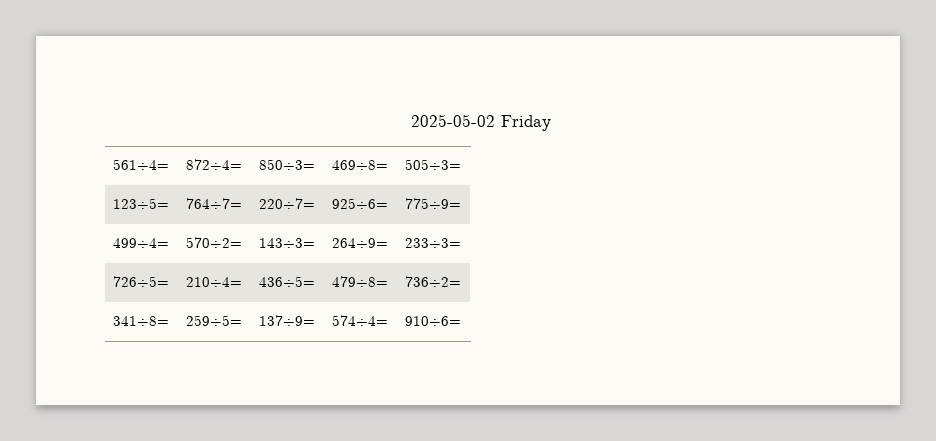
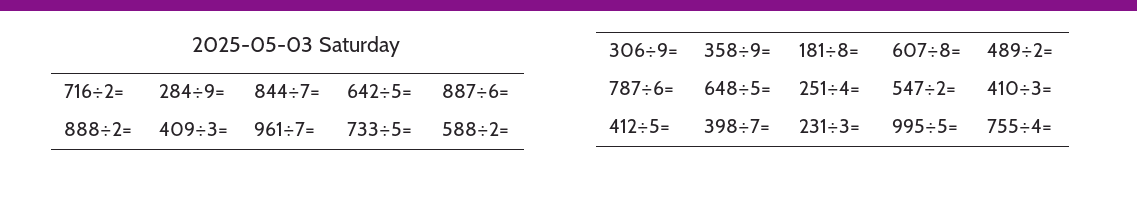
[411,114,551,131] [113,159,170,170] [186,159,243,170] [259,159,316,170] [332,160,389,170] [405,159,462,170] [113,198,170,209] [186,198,243,209] [259,198,316,209] [332,198,389,209] [405,198,462,209] [113,238,170,248] [186,237,243,248] [259,238,316,248] [332,238,389,248] [405,238,462,248] [113,276,170,287] [186,277,243,287] [259,276,316,287] [332,276,389,287] [405,276,462,287] [113,316,170,326] [186,315,243,326] [259,315,316,326] [332,315,389,326] [405,316,462,326] 2025-05-02 Friday // 561÷4= | 872÷4= | 850÷3= | 469÷8= | 505÷3= // 123÷5= | 764÷7= | 220÷7= | 925÷6= | 775÷9= // 499÷4= | 570÷2= | 143÷3= | 264÷9= | 233÷3= // 726÷5= | 210÷4= | 436÷5= | 479÷8= | 736÷2= // 341÷8= | 259÷5= | 137÷9= | 574÷4= | 910÷6= -> [192,36,400,57] [63,84,124,98] [158,84,225,98] [253,84,320,98] [346,84,412,98] [441,84,509,98] [63,122,132,136] [158,122,228,136] [253,122,315,136] [346,122,412,136] [441,122,509,136] [608,43,678,57] [703,43,771,57] [798,43,859,57] [891,43,961,57] [986,43,1053,57] [608,81,674,95] [703,81,771,95] [798,81,860,95] [891,81,956,95] [986,81,1052,95] [608,119,670,133] [703,119,770,133] [798,119,860,133] [891,119,958,133] [986,119,1052,133] 2025-05-03 Saturday // 716÷2= | 284÷9= | 844÷7= | 642÷5= | 887÷6= // 888÷2= | 409÷3= | 961÷7= | 733÷5= | 588÷2= // 306÷9= | 358÷9= | 181÷8= | 607÷8= | 489÷2= // 787÷6= | 648÷5= | 251÷4= | 547÷2= | 410÷3= // 412÷5= | 398÷7= | 231÷3= | 995÷5= | 755÷4=

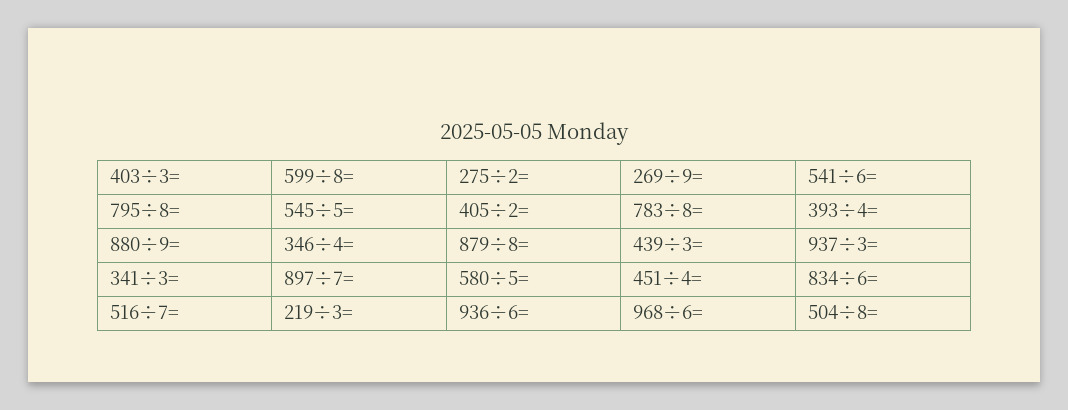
[192,36,400,57] [63,84,124,98] [158,84,225,98] [253,84,320,98] [346,84,412,98] [441,84,509,98] [63,122,132,136] [158,122,228,136] [253,122,315,136] [346,122,412,136] [441,122,509,136] [608,43,678,57] [703,43,771,57] [798,43,859,57] [891,43,961,57] [986,43,1053,57] [608,81,674,95] [703,81,771,95] [798,81,860,95] [891,81,956,95] [986,81,1052,95] [608,119,670,133] [703,119,770,133] [798,119,860,133] [891,119,958,133] [986,119,1052,133] 2025-05-03 Saturday // 716÷2= | 284÷9= | 844÷7= | 642÷5= | 887÷6= // 888÷2= | 409÷3= | 961÷7= | 733÷5= | 588÷2= // 306÷9= | 358÷9= | 181÷8= | 607÷8= | 489÷2= // 787÷6= | 648÷5= | 251÷4= | 547÷2= | 410÷3= // 412÷5= | 398÷7= | 231÷3= | 995÷5= | 755÷4= -> [439,122,630,145] [110,169,181,183] [284,169,355,183] [459,169,530,183] [633,169,704,183] [808,169,878,183] [110,203,181,217] [284,203,355,217] [459,203,530,217] [633,203,704,217] [808,203,879,217] [110,237,181,251] [284,237,355,251] [459,237,530,251] [633,237,704,251] [808,237,879,251] [110,271,180,285] [284,271,355,285] [459,271,530,285] [633,271,703,285] [808,271,879,285] [110,305,180,319] [284,305,354,319] [459,305,530,319] [633,305,704,319] [808,305,879,319] 2025-05-05 Monday // 403÷3= | 599÷8= | 275÷2= | 269÷9= | 541÷6= // 795÷8= | 545÷5= | 405÷2= | 783÷8= | 393÷4= // 880÷9= | 346÷4= | 879÷8= | 439÷3= | 937÷3= // 341÷3= | 897÷7= | 580÷5= | 451÷4= | 834÷6= // 516÷7= | 219÷3= | 936÷6= | 968÷6= | 504÷8=

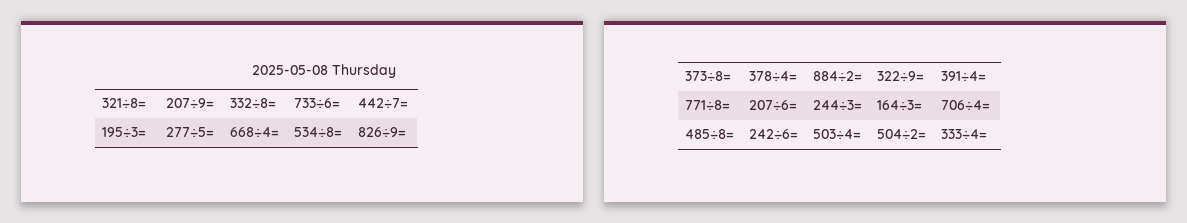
[439,122,630,145] [110,169,181,183] [284,169,355,183] [459,169,530,183] [633,169,704,183] [808,169,878,183] [110,203,181,217] [284,203,355,217] [459,203,530,217] [633,203,704,217] [808,203,879,217] [110,237,181,251] [284,237,355,251] [459,237,530,251] [633,237,704,251] [808,237,879,251] [110,271,180,285] [284,271,355,285] [459,271,530,285] [633,271,703,285] [808,271,879,285] [110,305,180,319] [284,305,354,319] [459,305,530,319] [633,305,704,319] [808,305,879,319] 2025-05-05 Monday // 403÷3= | 599÷8= | 275÷2= | 269÷9= | 541÷6= // 795÷8= | 545÷5= | 405÷2= | 783÷8= | 393÷4= // 880÷9= | 346÷4= | 879÷8= | 439÷3= | 937÷3= // 341÷3= | 897÷7= | 580÷5= | 451÷4= | 834÷6= // 516÷7= | 219÷3= | 936÷6= | 968÷6= | 504÷8= -> [251,64,396,78] [102,98,147,108] [166,98,215,108] [230,98,277,108] [294,98,341,108] [358,98,409,108] [102,127,147,137] [166,127,215,137] [230,127,280,137] [294,127,343,137] [358,127,407,137] [685,71,732,81] [749,71,798,81] [813,71,863,81] [877,71,925,81] [941,71,987,81] [685,100,731,110] [749,100,798,110] [813,100,863,110] [877,100,923,110] [941,100,991,110] [685,129,735,139] [749,129,799,139] [813,129,862,139] [877,129,927,139] [941,129,988,139] 2025-05-08 Thursday // 321÷8= | 207÷9= | 332÷8= | 733÷6= | 442÷7= // 195÷3= | 277÷5= | 668÷4= | 534÷8= | 826÷9= // 373÷8= | 378÷4= | 884÷2= | 322÷9= | 391÷4= // 771÷8= | 207÷6= | 244÷3= | 164÷3= | 706÷4= // 485÷8= | 242÷6= | 503÷4= | 504÷2= | 333÷4=

